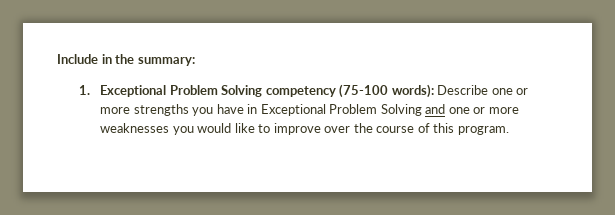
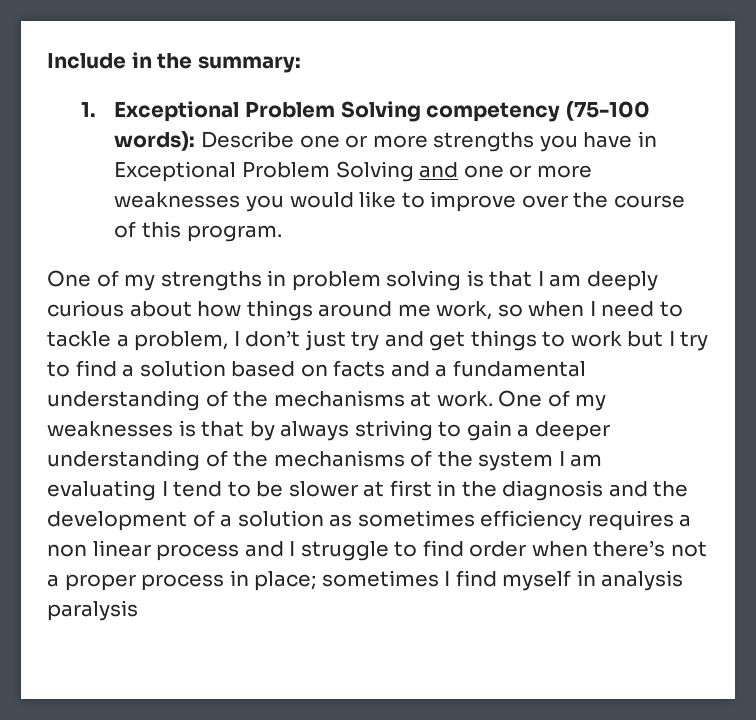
(509, 130) none -> [47,270,658,291] [47,300,683,321] [47,330,709,351] [47,360,586,377] [47,390,607,411] [47,420,610,441] [47,450,603,471] [47,480,689,501] [47,510,692,531] [47,540,707,561] [47,570,684,591] [47,600,138,621] // One of my strengths in problem solving is that I am deeply curious about how things around me work, so when I need to tackle a problem, I don’t just try and get things to work but I try to find a solution based on facts and a fundamental understanding of the mechanisms at work. One of my weaknesses is that by always striving to gain a deeper understanding of the mechanisms of the system I am evaluating I tend to be slower at first in the diagnosis and the development of a solution as sometimes efficiency requires a non linear process and I struggle to find order when there’s not a proper process in place; sometimes I find myself in analysis paralysis

